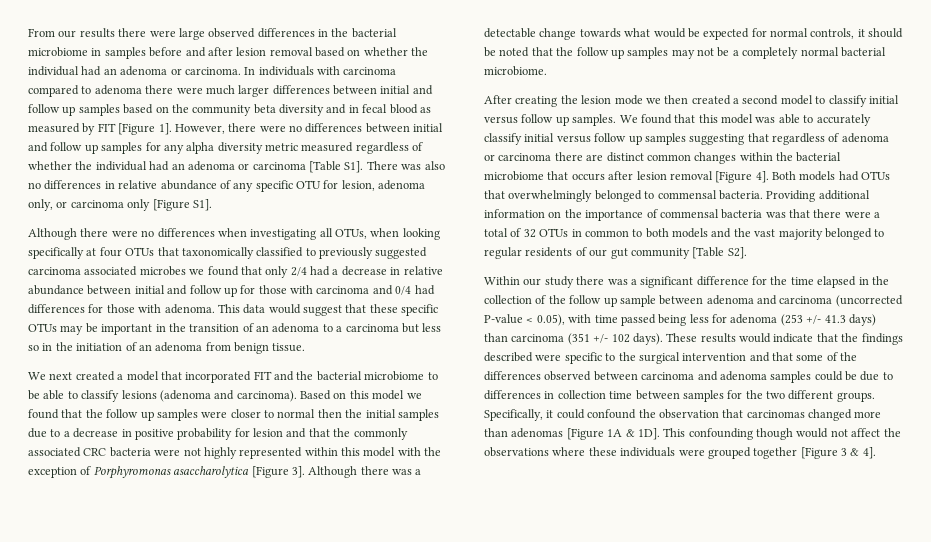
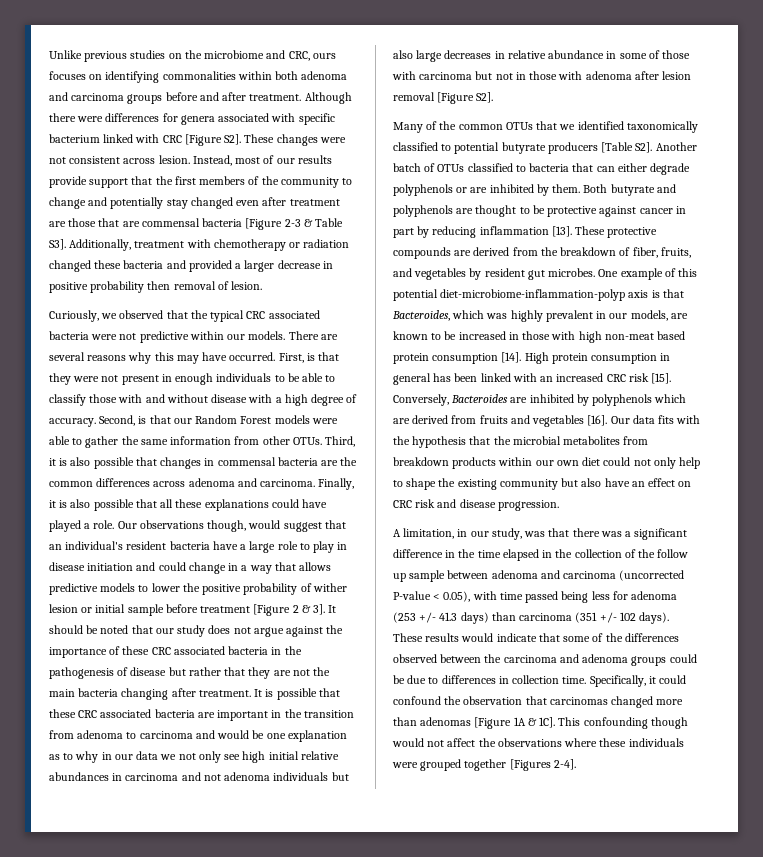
[28,28,397,40] [28,47,429,59] [28,66,397,76] [28,85,433,97] [28,104,431,116] [28,123,444,135] [28,142,424,154] [28,161,445,173] [28,180,426,192] [28,199,212,211] [28,228,440,240] [28,247,428,259] [28,266,443,278] [28,285,435,297] [28,304,439,316] [28,323,442,335] [28,342,306,354] [28,371,425,383] From our results there were large observed differences in the bacterial microbiome in samples before and after lesion removal based on whether the individual had an adenoma or carcinoma. In individuals with carcinoma compared to adenoma there were much larger differences between initial and follow up samples based on the community beta diversity and in fecal blood as measured by FIT [Figure 1]. However, there were no differences between initial and follow up samples for any alpha diversity metric measured regardless of whether the individual had an adenoma or carcinoma [Table S1]. There was also no differences in relative abundance of any specific OTU for lesion, adenoma only, or carcinoma only [Figure S1]. // Although there were no differences when investigating all OTUs, when looking specifically at four OTUs that taxonomically classified to previously suggested carcinoma associated microbes we found that only 2/4 had a decrease in relative abundance between initial and follow up for those with carcinoma and 0/4 had differences for those with adenoma. This data would suggest that these specific OTUs may be important in the transition of an adenoma to a carcinoma but less so in the initiation of an adenoma from benign tissue. // We next created a model that incorporated FIT and the bacterial microbiome -> [49,50,336,62] [49,71,348,83] [49,92,352,104] [49,113,335,125] [49,134,346,146] [49,155,332,166] [49,176,353,188] [49,197,340,209] [49,218,344,230] [49,239,350,251] [49,260,333,272] [49,281,263,293] [49,310,320,322] [49,331,338,343] [49,352,340,364] [49,373,272,385] Unlike previous studies on the microbiome and CRC, ours focuses on identifying commonalities within both adenoma and carcinoma groups before and after treatment. Although there were differences for genera associated with specific bacterium linked with CRC [Figure S2]. These changes were not consistent across lesion. Instead, most of our results provide support that the first members of the community to change and potentially stay changed even after treatment are those that are commensal bacteria [Figure 2-3 & Table S3]. Additionally, treatment with chemotherapy or radiation changed these bacteria and provided a larger decrease in positive probability then removal of lesion. // Curiously, we observed that the typical CRC associated bacteria were not predictive within our models. There are several reasons why this may have occurred. First, is that they were not present in enough individuals
[121,390,422,402] [28,409,439,421] [28,428,408,440] [28,447,442,459] [28,466,422,479] [484,28,904,40] [484,47,886,59] [484,66,547,76] [484,95,899,107] [484,114,871,126] [484,133,889,145] [484,152,842,164] [484,171,891,183] [484,190,870,202] [484,209,881,221] [484,228,885,240] [484,247,747,259] [484,276,574,288] lesions (adenoma and carcinoma). Based on this model we found that the follow up samples were closer to normal then the initial samples due to a decrease in positive probability for lesion and that the commonly associated CRC bacteria were not highly represented within this model with the exception of Porphyromonas asaccharolytica [Figure 3]. Although there was a detectable change towards what would be expected for normal controls, it should be noted that the follow up samples may not be a completely normal bacterial microbiome. // After creating the lesion mode we then created a second model to classify initial versus follow up samples. We found that this model was able to accurately classify initial versus follow up samples suggesting that regardless of adenoma or carcinoma there are distinct common changes within the bacterial microbiome that occurs after lesion removal [Figure 4]. Both models had OTUs that overwhelmingly belonged to commensal bacteria. Providing additional information on the importance of commensal bacteria was that there were a total of 32 OTUs in common to both models and the vast majority belonged to regular residents of our gut community [Table S2]. // Within our study -> [89,394,358,406] [49,415,338,427] [49,436,356,448] [49,457,358,469] [49,478,355,490] [49,499,328,511] [49,520,346,532] [49,541,348,553] [49,562,332,574] [49,583,347,595] [49,604,337,616] [49,625,344,637] [49,646,302,658] [49,667,331,679] [49,688,340,700] [49,709,354,721] [49,730,347,742] [49,751,339,763] [49,772,349,781] [393,50,691,62] [392,71,692,80] [393,92,494,104] [393,121,698,133] [393,142,697,154] [393,163,691,175] [393,184,676,196] [393,205,686,217] [393,226,658,238] [393,247,691,259] [393,268,698,280] [393,289,684,301] [392,310,688,322] [393,331,686,343] [393,352,671,364] [393,373,672,385] [393,394,687,406] [393,415,701,427] [393,436,649,448] [393,457,701,469] [393,478,692,490] [393,499,559,511] [393,528,570,540] those with and without disease with a high degree of accuracy. Second, is that our Random Forest models were able to gather the same information from other OTUs. Third, it is also possible that changes in commensal bacteria are the common differences across adenoma and carcinoma. Finally, it is also possible that all these explanations could have played a role. Our observations though, would suggest that an individual's resident bacteria have a large role to play in disease initiation and could change in a way that allows predictive models to lower the positive probability of wither lesion or initial sample before treatment [Figure 2 & 3]. It should be noted that our study does not argue against the importance of these CRC associated bacteria in the pathogenesis of disease but rather that they are not the main bacteria changing after treatment. It is possible that these CRC associated bacteria are important in the transition from adenoma to carcinoma and would be one explanation as to why in our data we not only see high initial relative abundances in carcinoma and not adenoma individuals but also large decreases in relative abundance in some of those with carcinoma but not in those with adenoma after lesion removal [Figure S2]. // Many of the common OTUs that we identified taxonomically classified to potential butyrate producers [Table S2]. Another batch of OTUs classified to bacteria that can either degrade polyphenols or are inhibited by them. Both butyrate and polyphenols are thought to be protective against cancer in part by reducing inflammation [13]. These protective compounds are derived from the breakdown of fiber, fruits, and vegetables by resident gut microbes. One example of this potential diet-microbiome-inflammation-polyp axis is that Bacteroides, which was highly prevalent in our models, are known to be increased in those with high non-meat based protein consumption [14]. High protein consumption in general has been linked with an increased CRC risk [15]. Conversely, Bacteroides are inhibited by polyphenols which are derived from fruits and vegetables [16]. Our data fits with the hypothesis that the microbial metabolites from breakdown products within our own diet could not only help to shape the existing community but also have an effect on CRC risk and disease progression. // A limitation, in our study, was that
[752,276,767,285] for -> [445,550,456,558] in
[841,333,903,345] [484,352,793,364] the findings described were specific to the surgical intervention and that -> (560, 637) none
(638, 376) none -> [484,654,502,663] the
[770,371,812,383] samples -> [631,656,667,666] groups
[609,390,875,402] time between samples for the two different groups. -> [562,676,587,684] time.
[637,428,660,440] 1D]. -> [539,717,556,728] 1C].
[800,447,876,459] [Figure 3 & 4]. -> [509,759,576,771] [Figures 2-4].

